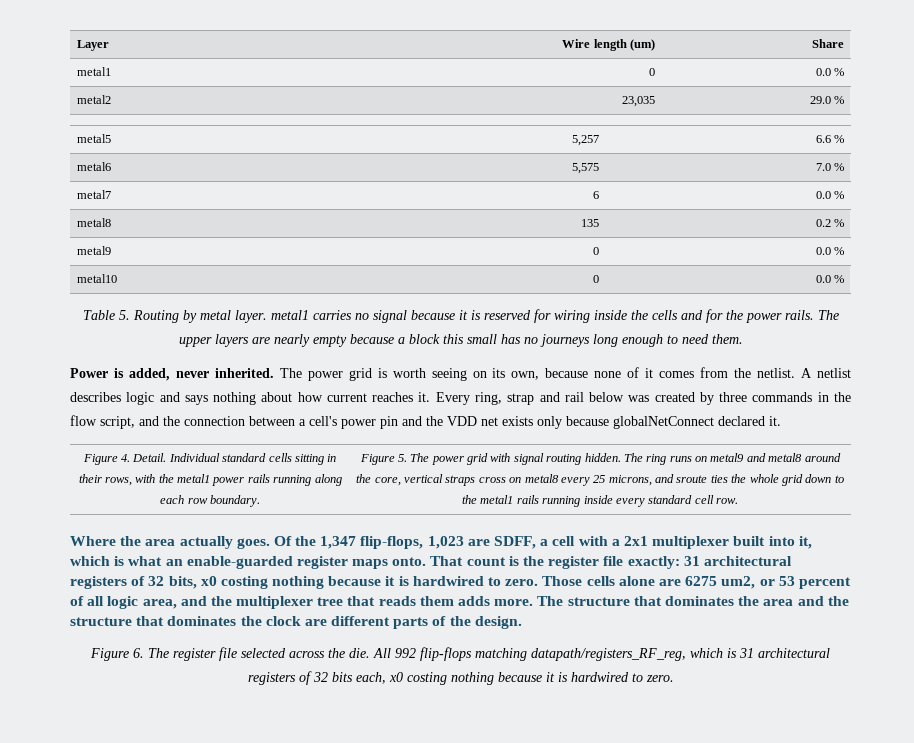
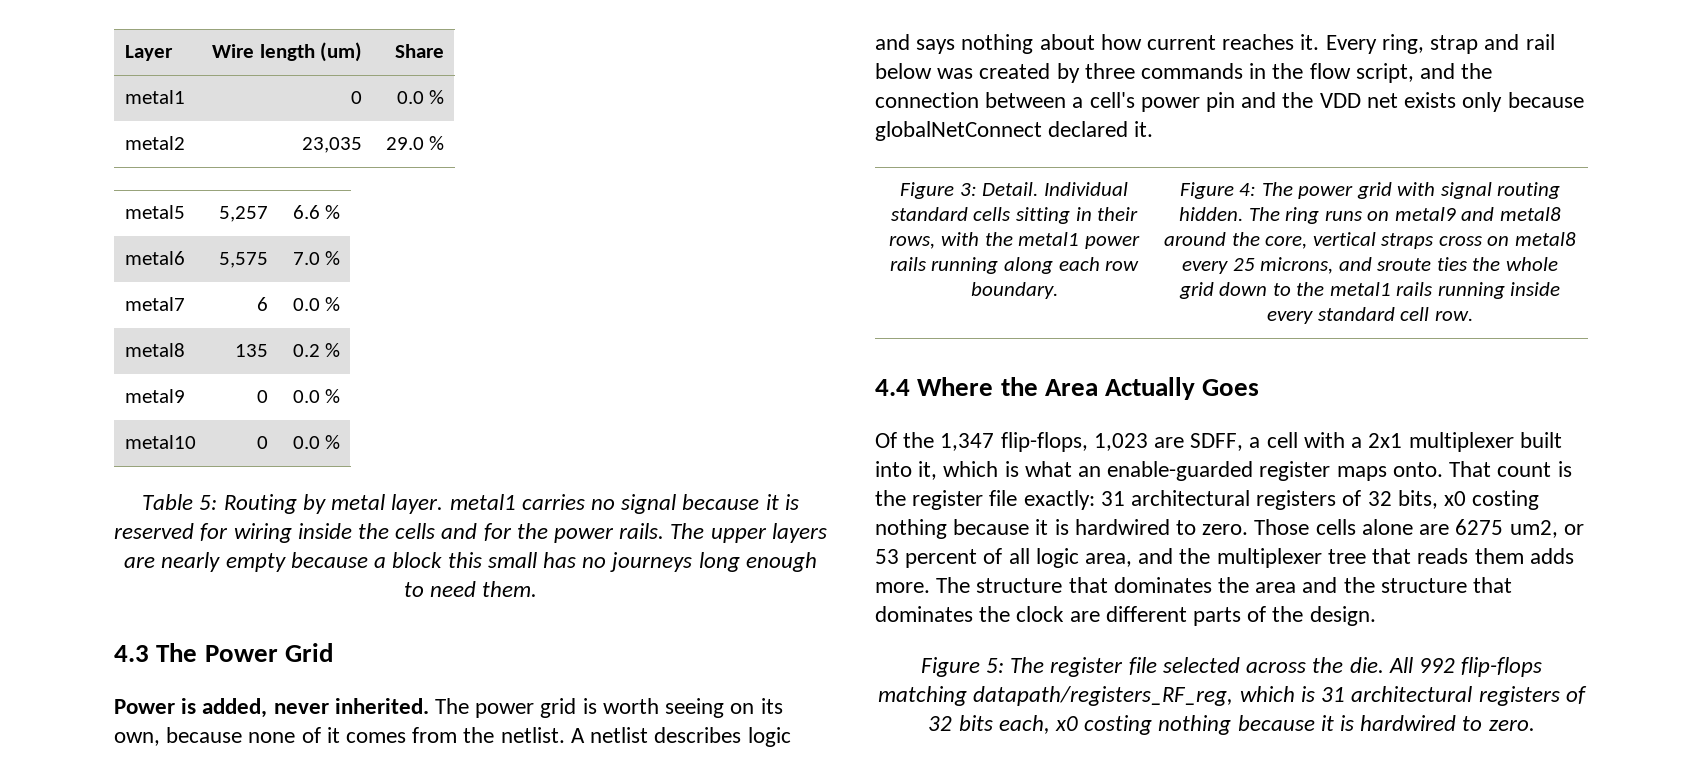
[118,310,130,320] 5. -> [199,495,218,510] 5:
(743, 339) none -> [114,643,333,662] // 4.3 The Power Grid
[121,454,131,462] 4. -> [959,183,977,196] 3:
[397,454,407,462] 5. -> [1239,183,1257,196] 4:
(738, 501) none -> [875,379,910,396] 4.4
[145,536,270,549] area actually goes. -> [1044,377,1260,400] Area Actually Goes //
[133,648,144,658] 6. -> [986,658,1005,673] 5:

